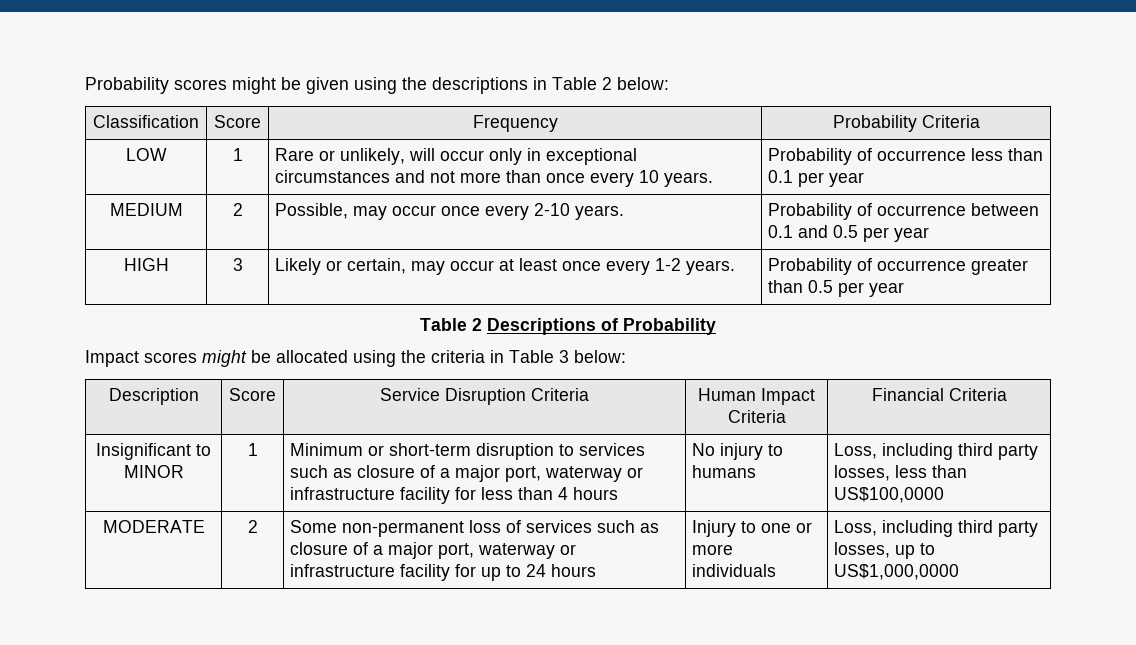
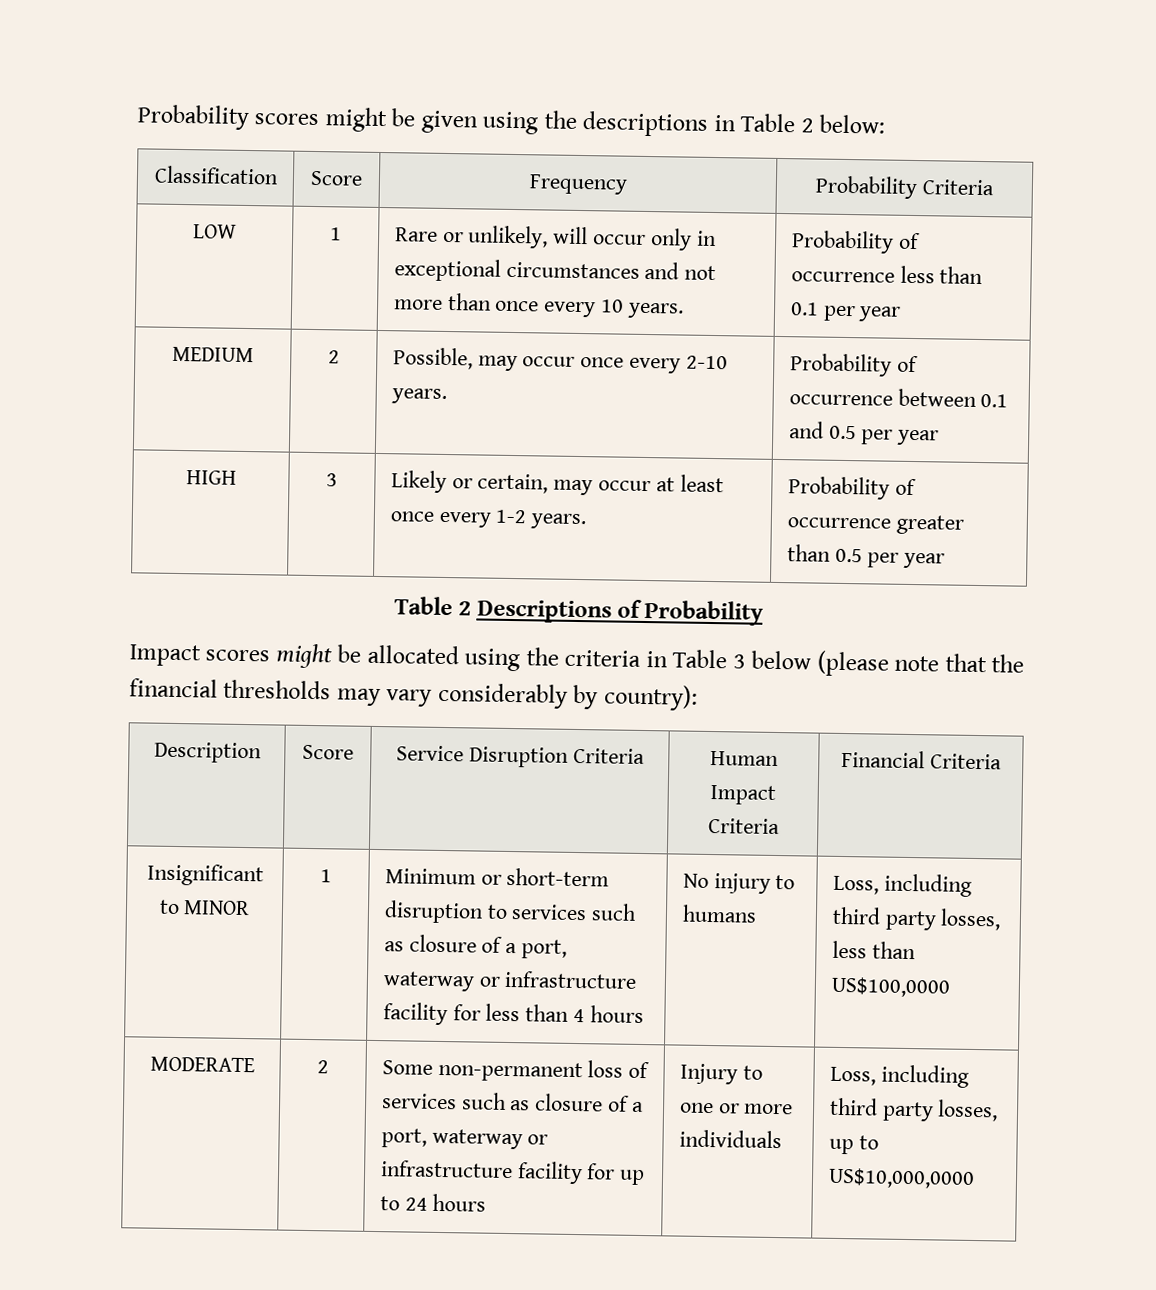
[574,350,626,363] below: -> [751,650,1025,677] [129,678,698,711] below (please note that the financial thresholds may vary considerably by country):
[455,465,501,482] major -> (518, 948) none
[388,542,434,559] major -> (644, 1107) none
[834,564,960,580] US$1,000,0000 -> [827,1167,975,1190] US$10,000,0000

